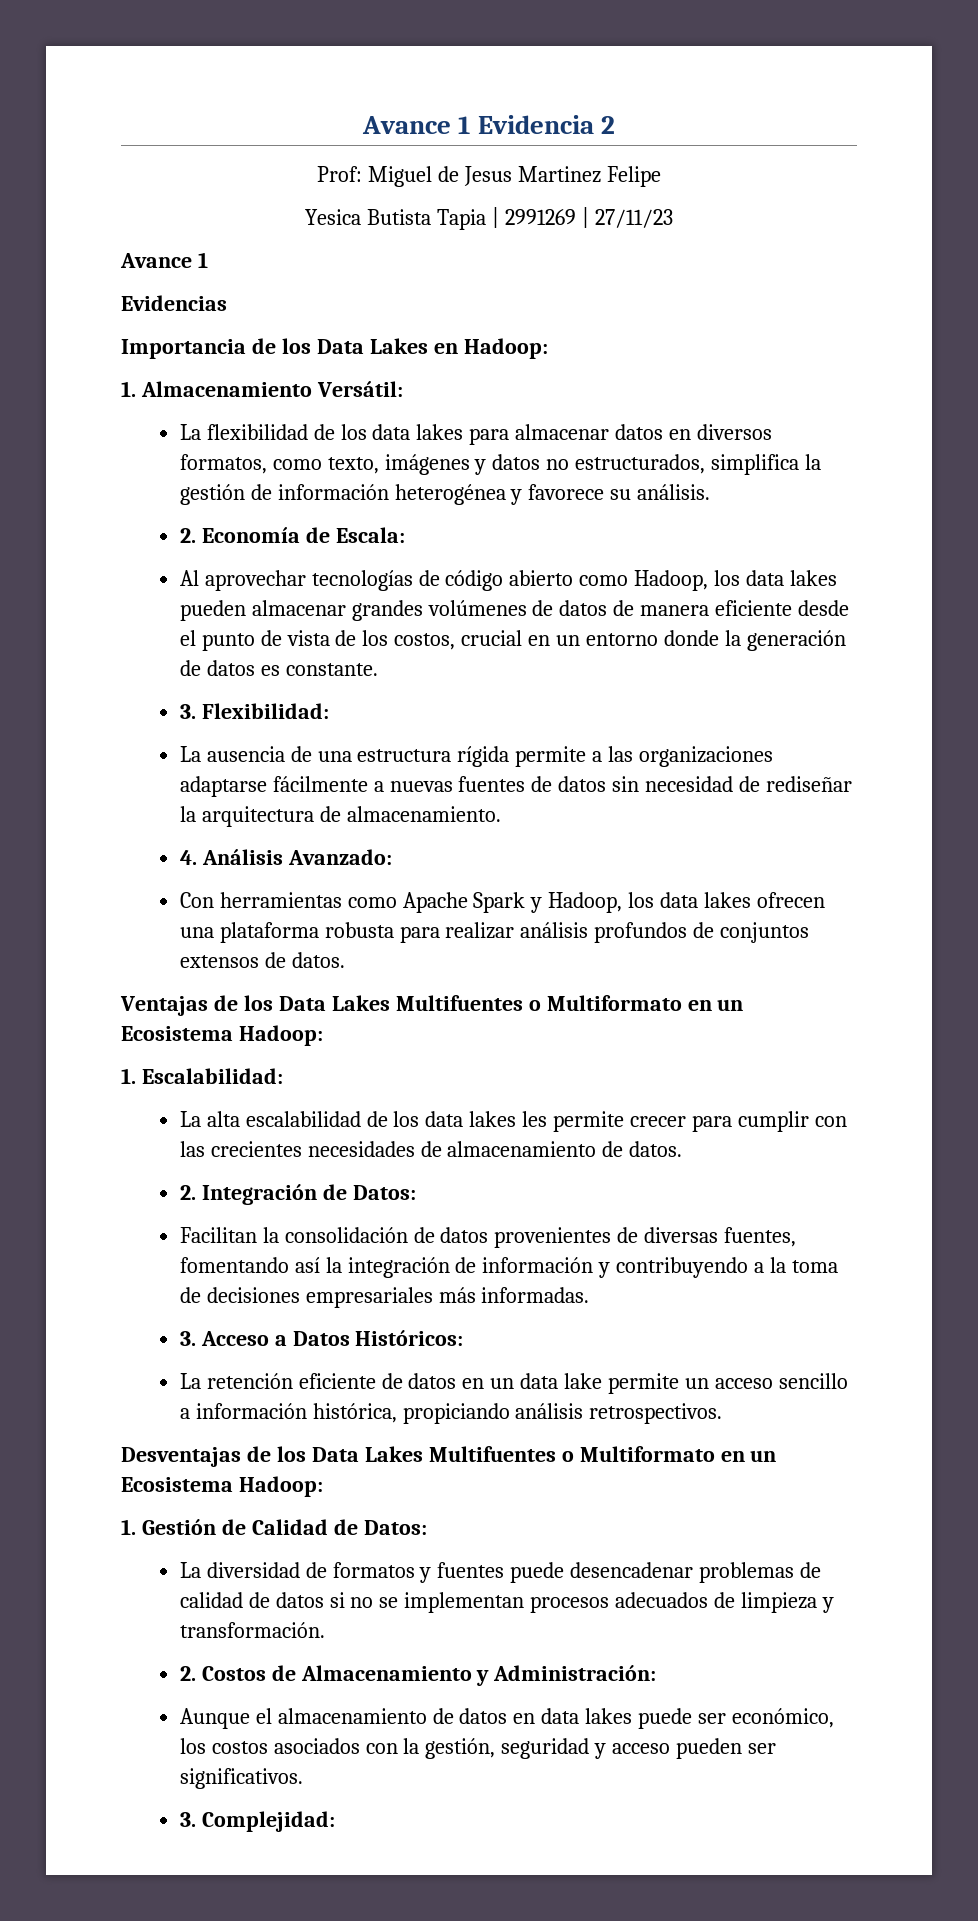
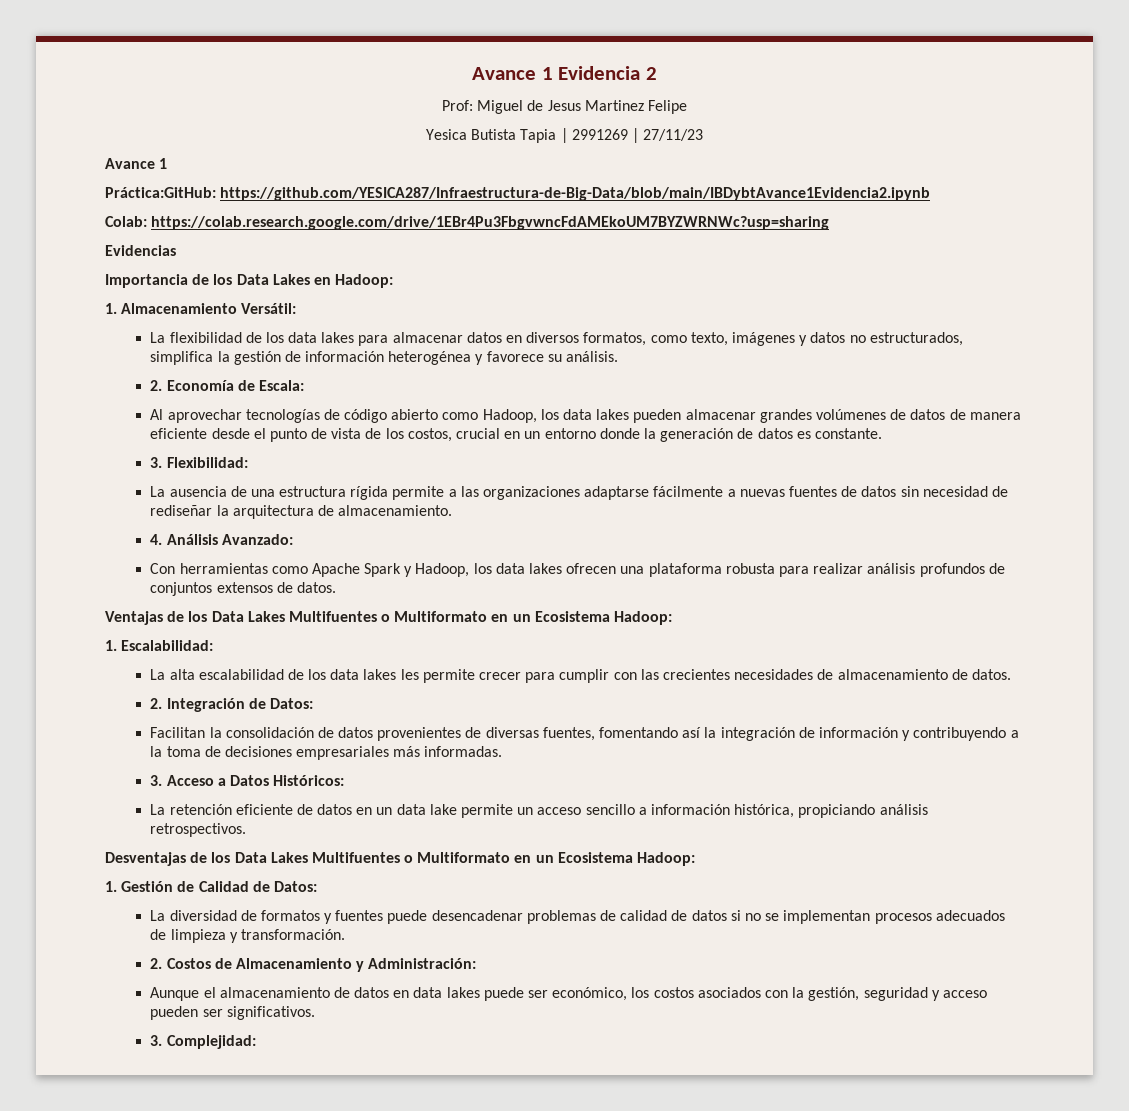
(208, 260) none -> [105,187,931,201] [105,216,830,230] // Práctica:GitHub: https://github.com/YESICA287/Infraestructura-de-Big-Data/blob/main/IBDybtAvance1Evidencia2.ipynb // Colab: https://colab.research.google.com/drive/1EBr4Pu3FbgvwncFdAMEkoUM7BYZWRNWc?usp=sharing

